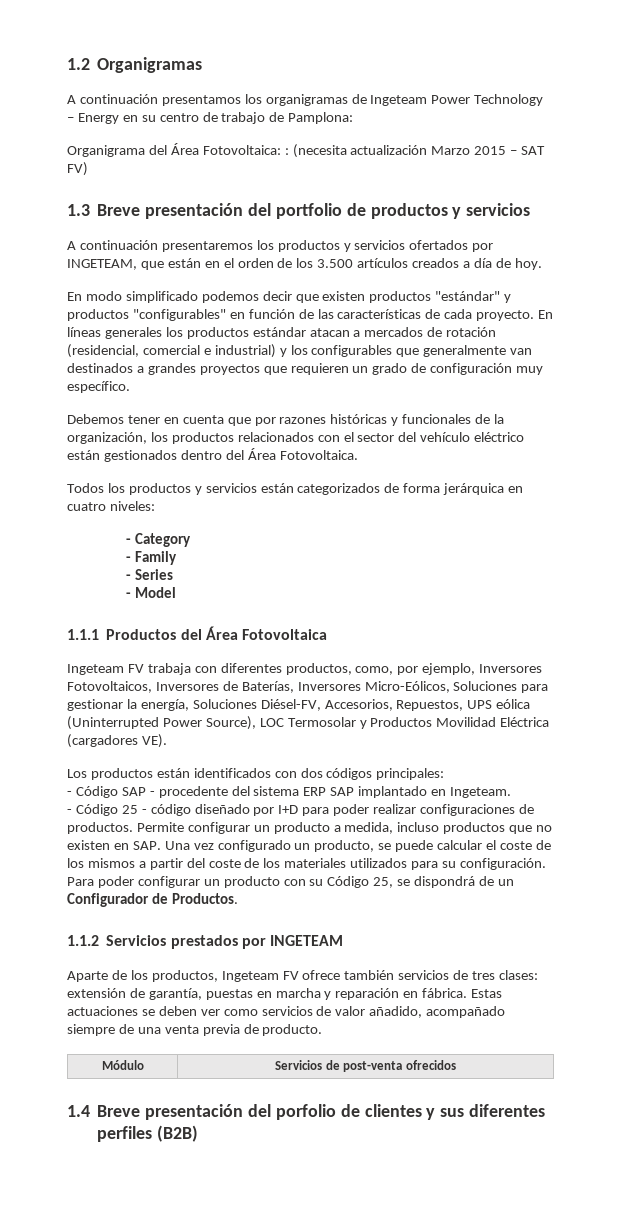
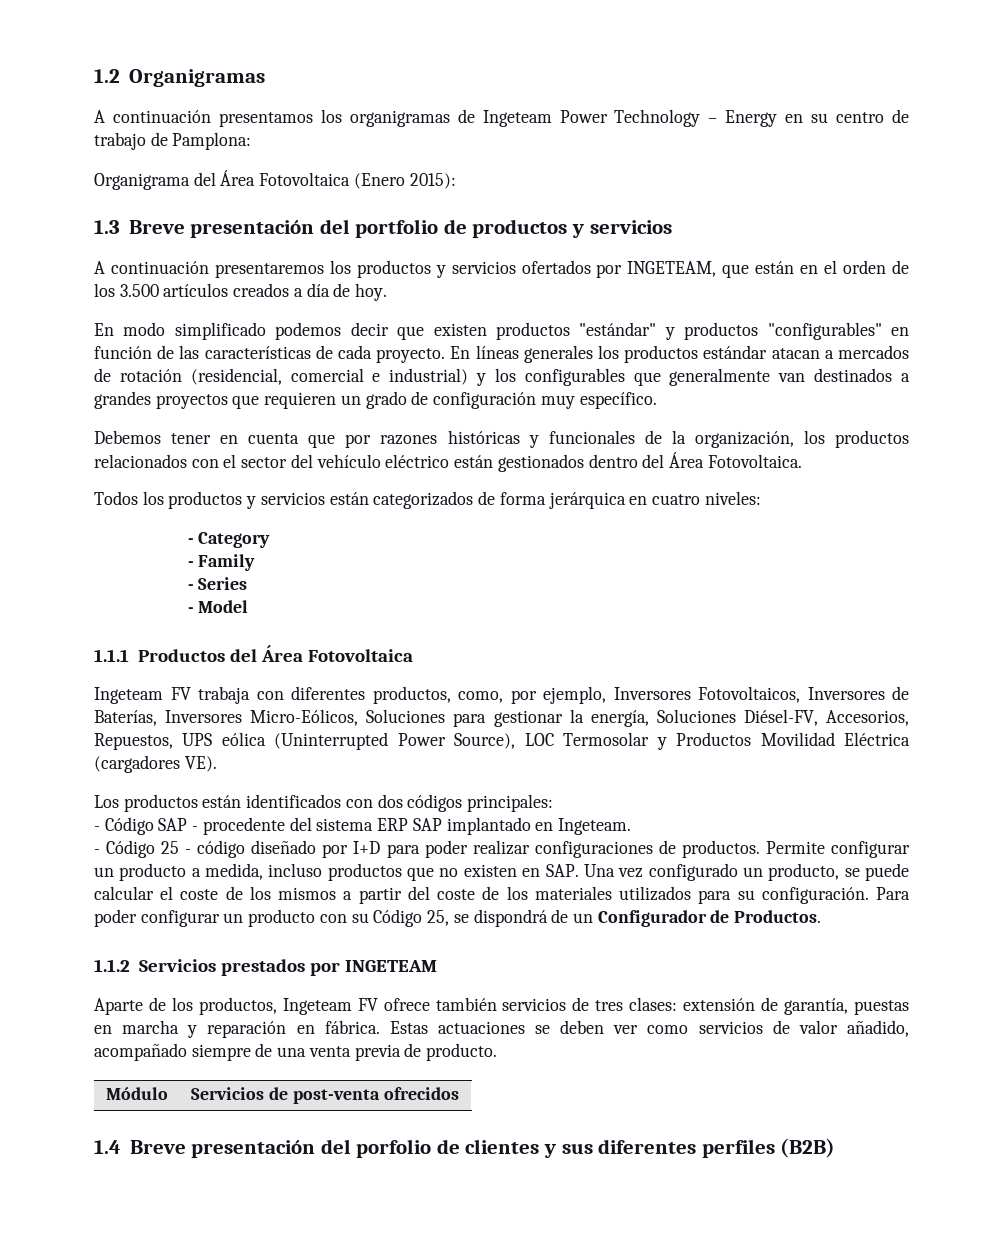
[202,144,546,158] [67,162,88,176] Fotovoltaica: : (necesita actualización Marzo 2015 – SAT FV) -> [259,172,456,189] Fotovoltaica (Enero 2015):

